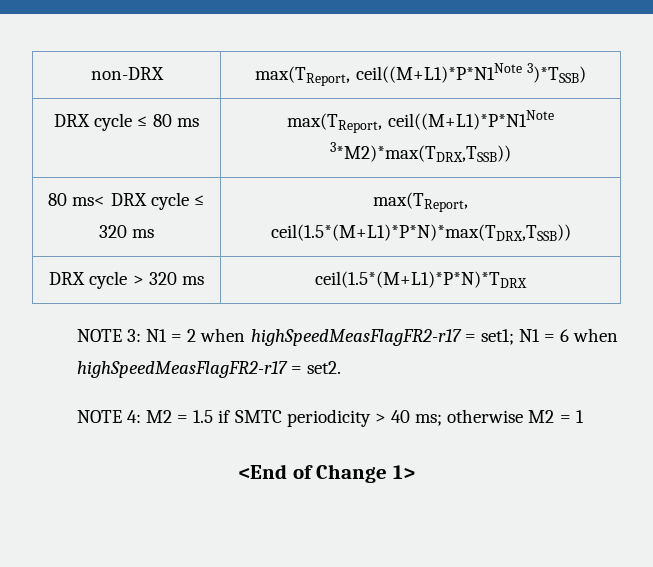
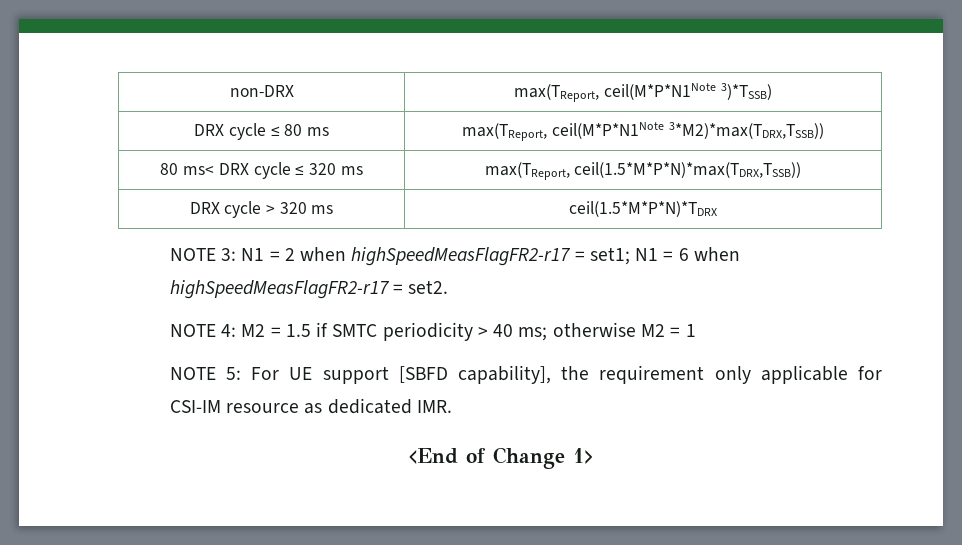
[355,63,522,83] ceil((M+L1)*P*N1Note -> [604,83,716,100] ceil(M*P*N1Note
[387,110,554,130] ceil((M+L1)*P*N1Note -> [552,122,664,139] ceil(M*P*N1Note
[270,224,571,241] ceil(1.5*(M+L1)*P*N)*max(TDRX,TSSB)) -> [574,162,802,178] ceil(1.5*M*P*N)*max(TDRX,TSSB))
[315,271,527,288] ceil(1.5*(M+L1)*P*N)*TDRX -> [569,201,717,217] ceil(1.5*M*P*N)*TDRX
(584, 416) none -> [169,365,883,384] [169,398,452,414] // NOTE 5: For UE support [SBFD capability], the requirement only applicable for CSI-IM resource as dedicated IMR.

